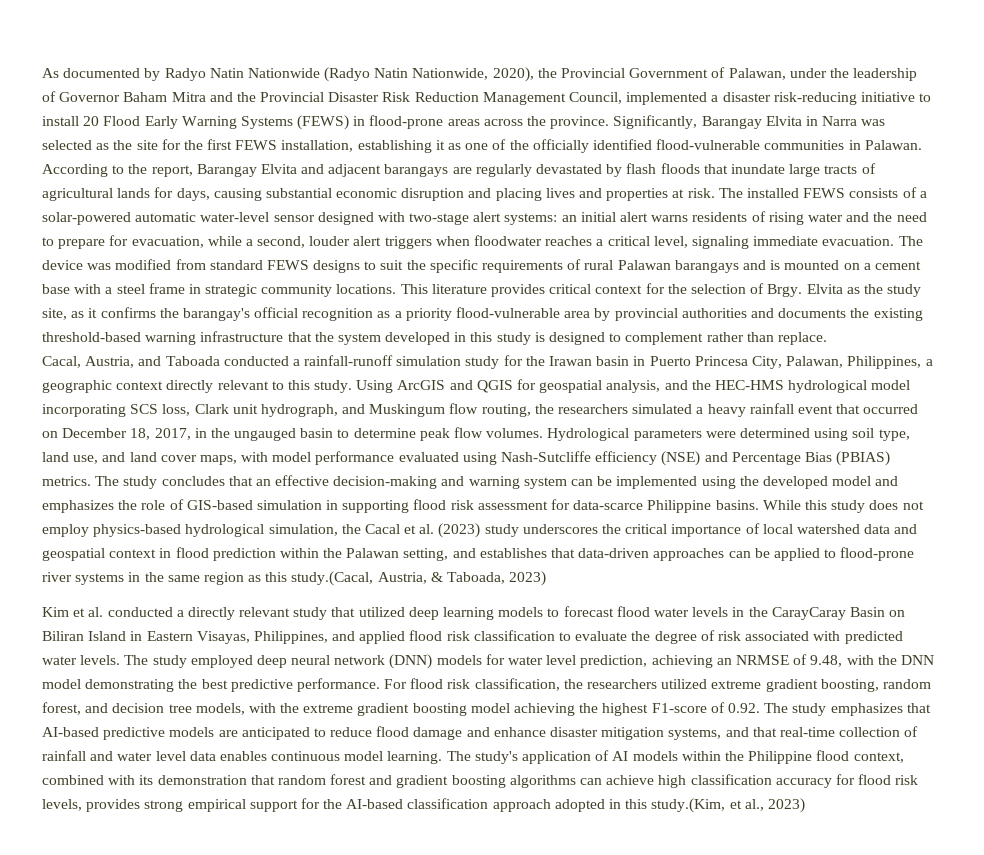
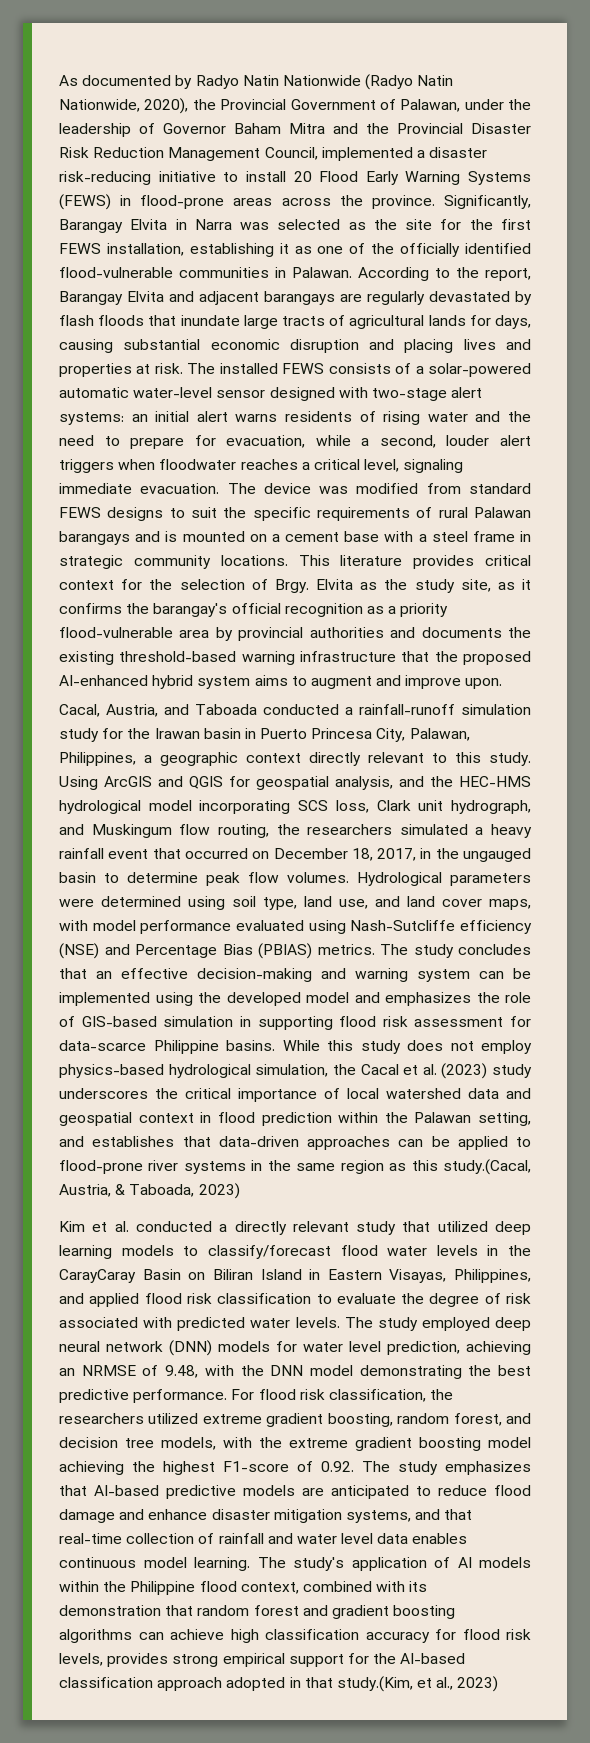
[337,332,827,345] system developed in this study is designed to complement rather than replace. -> [462,651,531,665] [59,675,503,689] proposed AI-enhanced hybrid system aims to augment and improve upon.
[563,606,614,617] forecast -> [207,1245,331,1259] classify/forecast
[625,799,648,809] this -> [304,1677,333,1688] that

